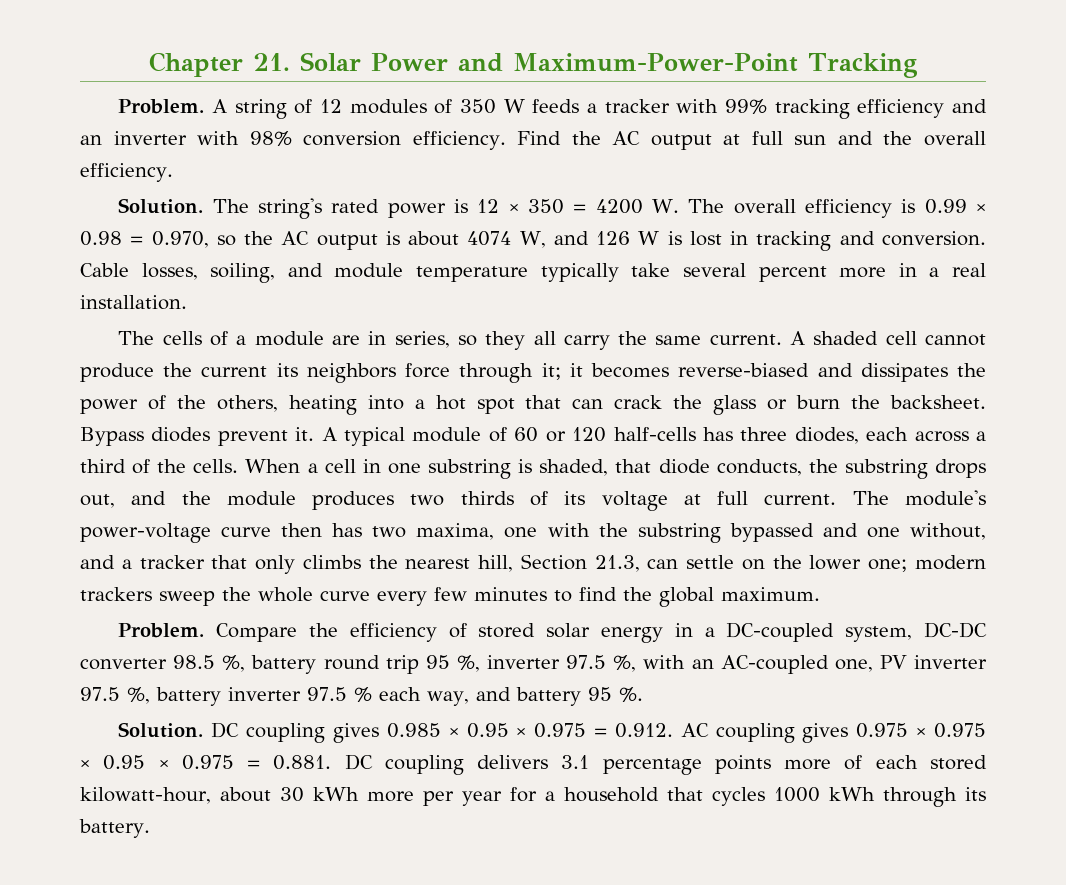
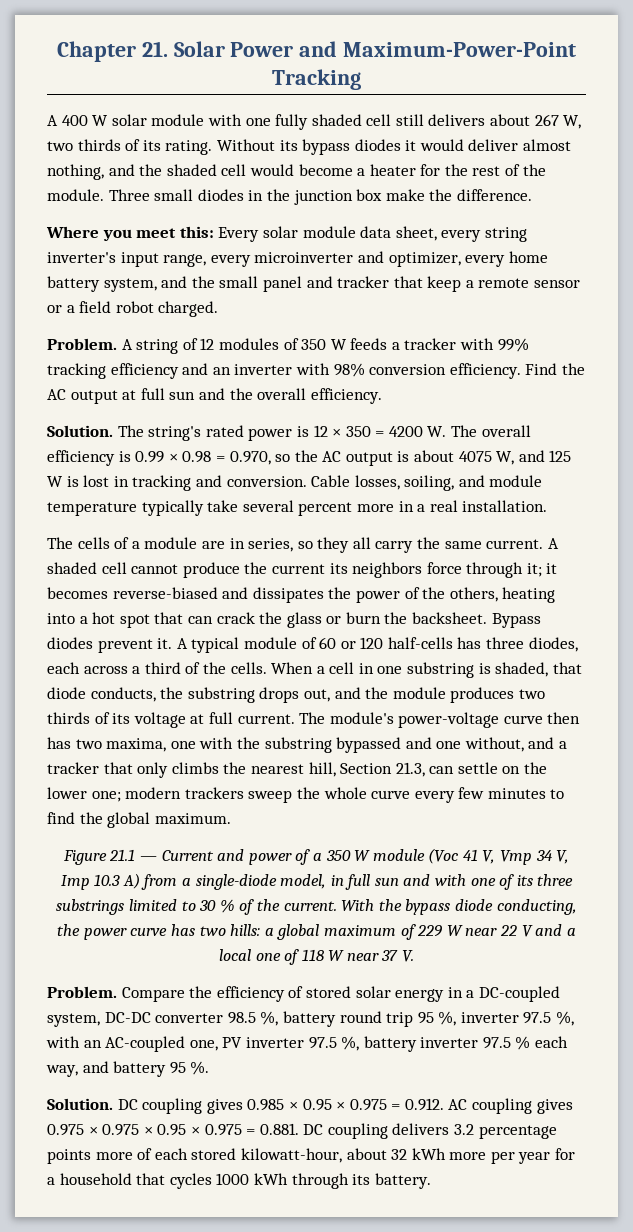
(918, 65) none -> [47,114,582,130] [47,139,572,155] [47,164,546,180] [47,189,532,205] [46,226,527,242] [47,251,548,267] [47,276,581,292] [47,301,219,317] // A 400 W solar module with one fully shaded cell still delivers about 267 W, two thirds of its rating. Without its bypass diodes it would deliver almost nothing, and the shaded cell would become a heater for the rest of the module. Three small diodes in the junction box make the difference. // Where you meet this: Every solar module data sheet, every string inverter's input range, every microinverter and optimizer, every home battery system, and the small panel and tracker that keep a remote sensor or a field robot charged.
[467,231,512,246] 4074 -> [458,451,492,462] 4075
[596,231,631,245] 126 -> [549,450,572,462] 125
(820, 594) none -> [62,848,570,865] [60,873,574,890] [56,899,577,915] [57,924,576,940] [218,949,415,965] // Figure 21.1 — Current and power of a 350 W module (Voc 41 V, Vmp 34 V, Imp 10.3 A) from a single-diode model, in full sun and with one of its three substrings limited to 30 % of the current. With the bypass diode conducting, the power curve has two hills: a global maximum of 229 W near 22 V and a local one of 118 W near 37 V.
[561,755,590,769] 3.1 -> [454,1124,475,1135] 3.2
[279,787,304,802] 30 -> [391,1149,408,1160] 32

